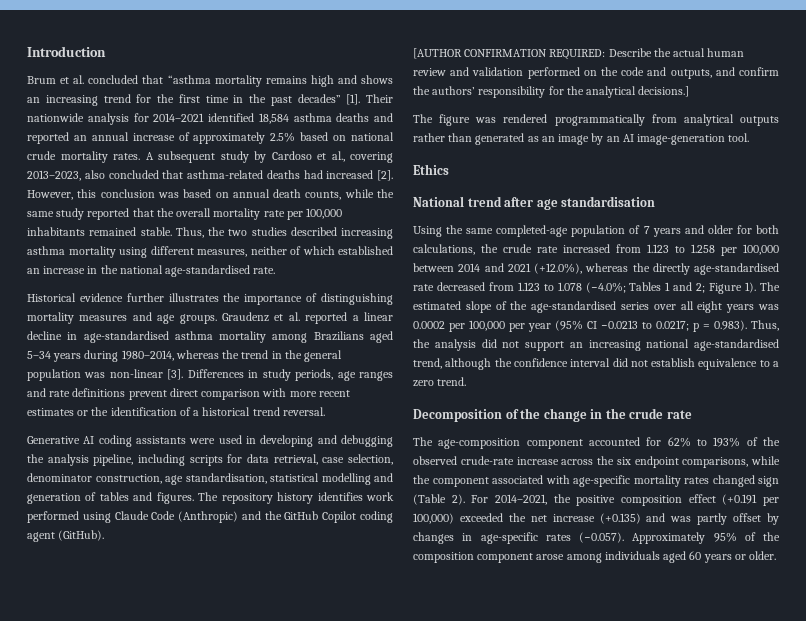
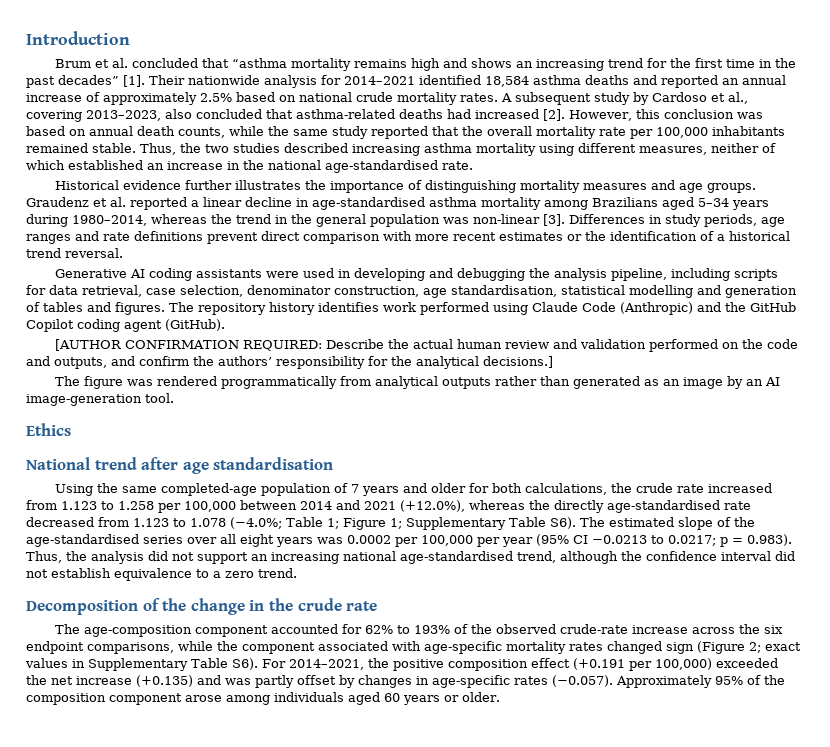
[629,282,757,294] Tables 1 and 2; Figure 1). -> [286,517,576,530] Table 1; Figure 1; Supplementary Table S6).
[413,494,465,505] (Table 2). -> [697,641,801,654] [25,658,258,671] (Figure 2; exact values in Supplementary Table S6).

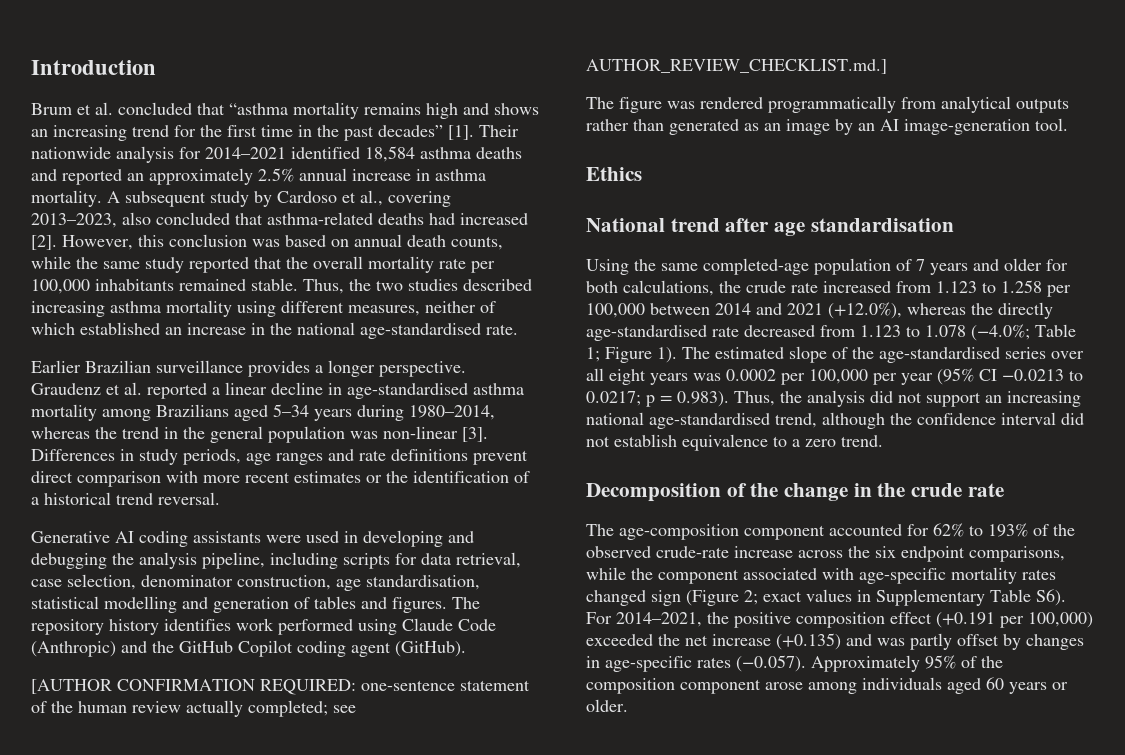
[742,75,786,85] [26,92,498,105] annual increase of approximately 2.5% based on national crude mortality rates. -> [149,168,486,185] [31,190,102,207] approximately 2.5% annual increase in asthma mortality.
[55,180,757,193] Historical evidence further illustrates the importance of distinguishing mortality measures and age groups. -> [31,360,466,377] Earlier Brazilian surveillance provides a longer perspective.
[326,339,799,352] [26,356,553,369] Describe the actual human review and validation performed on the code and outputs, and confirm the authors’ responsibility for the analytical decisions.] -> [361,680,530,691] [31,700,356,717] [586,59,887,74] one-sentence statement of the human review actually completed; see AUTHOR_REVIEW_CHECKLIST.md.]
[389,517,576,530] 1; Supplementary Table S6). -> [657,347,677,363] 1).

